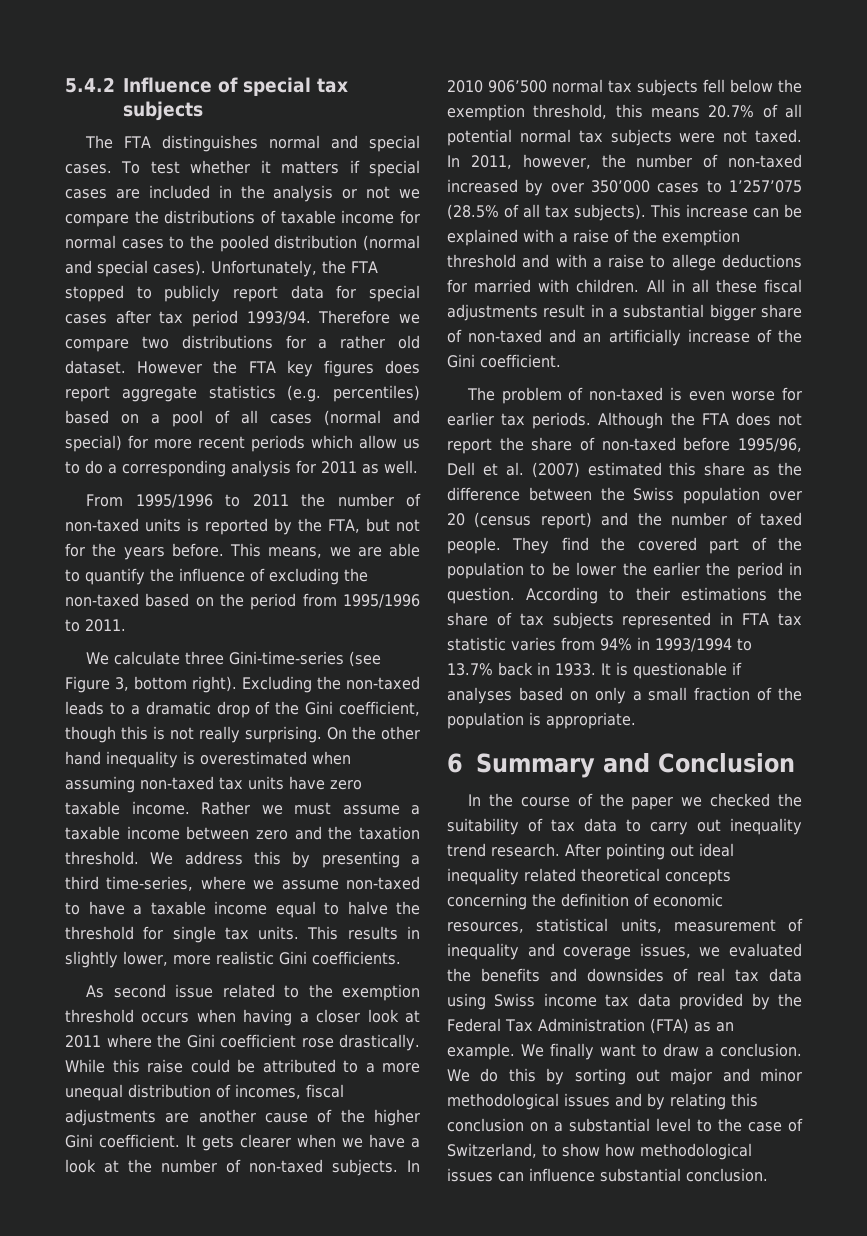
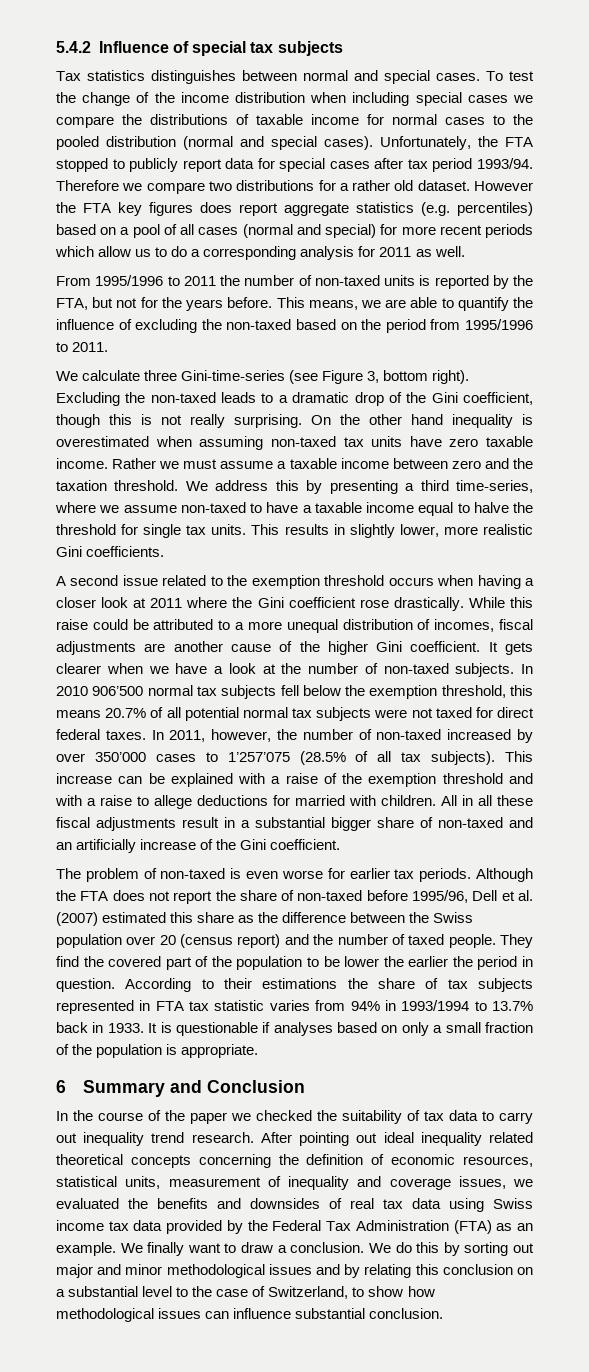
[85,135,259,152] The FTA distinguishes -> [56,70,297,84] Tax statistics distinguishes between
[190,160,421,177] [65,185,391,202] whether it matters if special cases are included in the analysis or not -> [56,92,508,106] the change of the income distribution when including special cases
[86,985,105,998] As -> [56,576,66,586] A
[755,129,802,143] taxed. -> [435,707,535,718] [56,729,146,740] taxed for direct federal taxes.

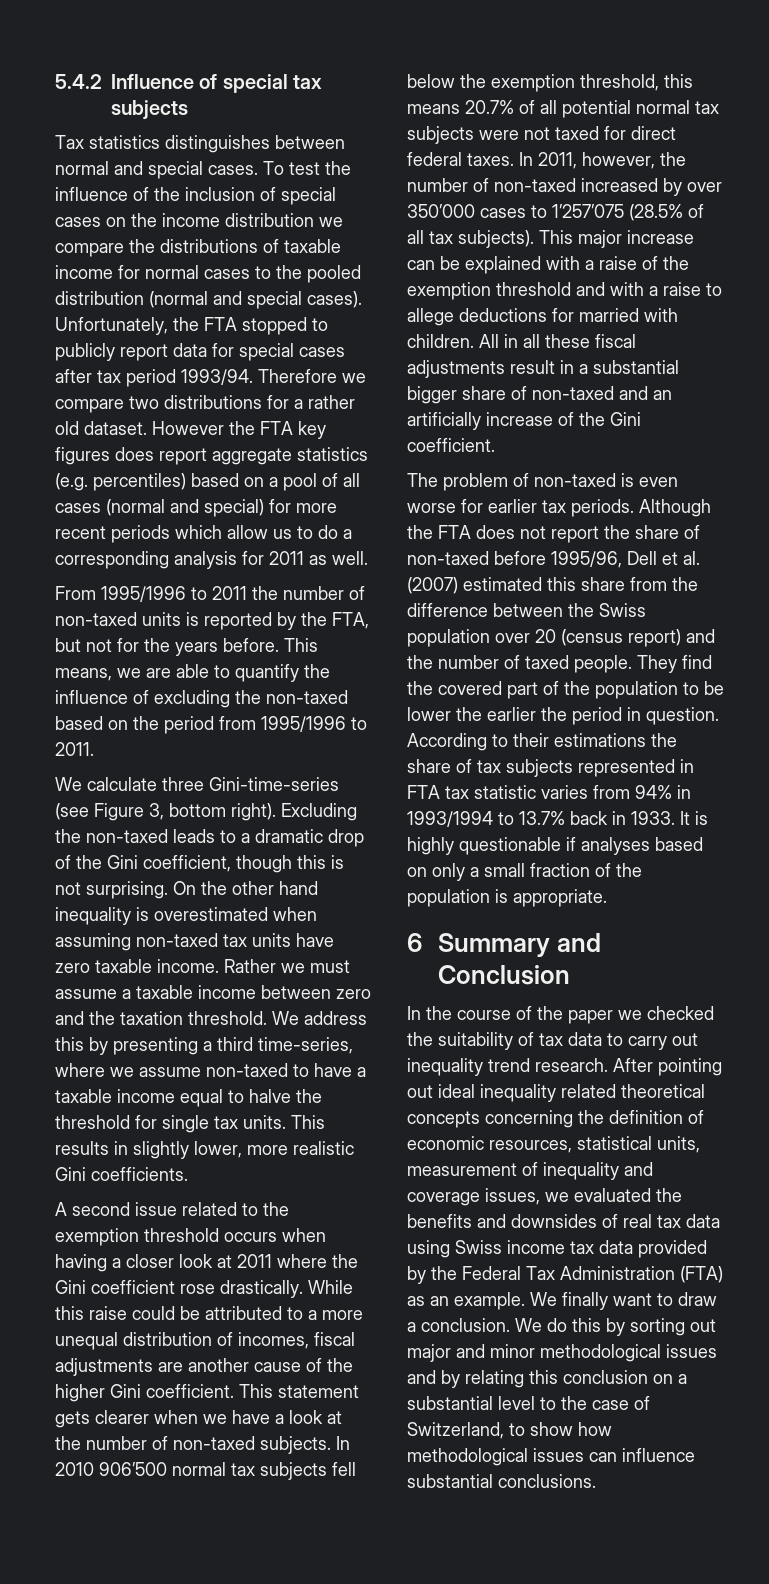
[82,92,508,106] change of the income distribution when including special cases -> [55,187,336,205] [55,213,314,227] influence of the inclusion of special cases on the income distribution
[190,414,225,428] really -> (81, 888) none
[488,642,498,652] It -> [239,1384,359,1398] This statement
(533, 756) none -> [578,230,622,248] major
[238,915,255,923] as -> [630,577,667,591] from
(172, 1027) none -> [407,837,454,855] highly
[369,1308,444,1319] conclusion. -> [498,1474,596,1488] conclusions.

